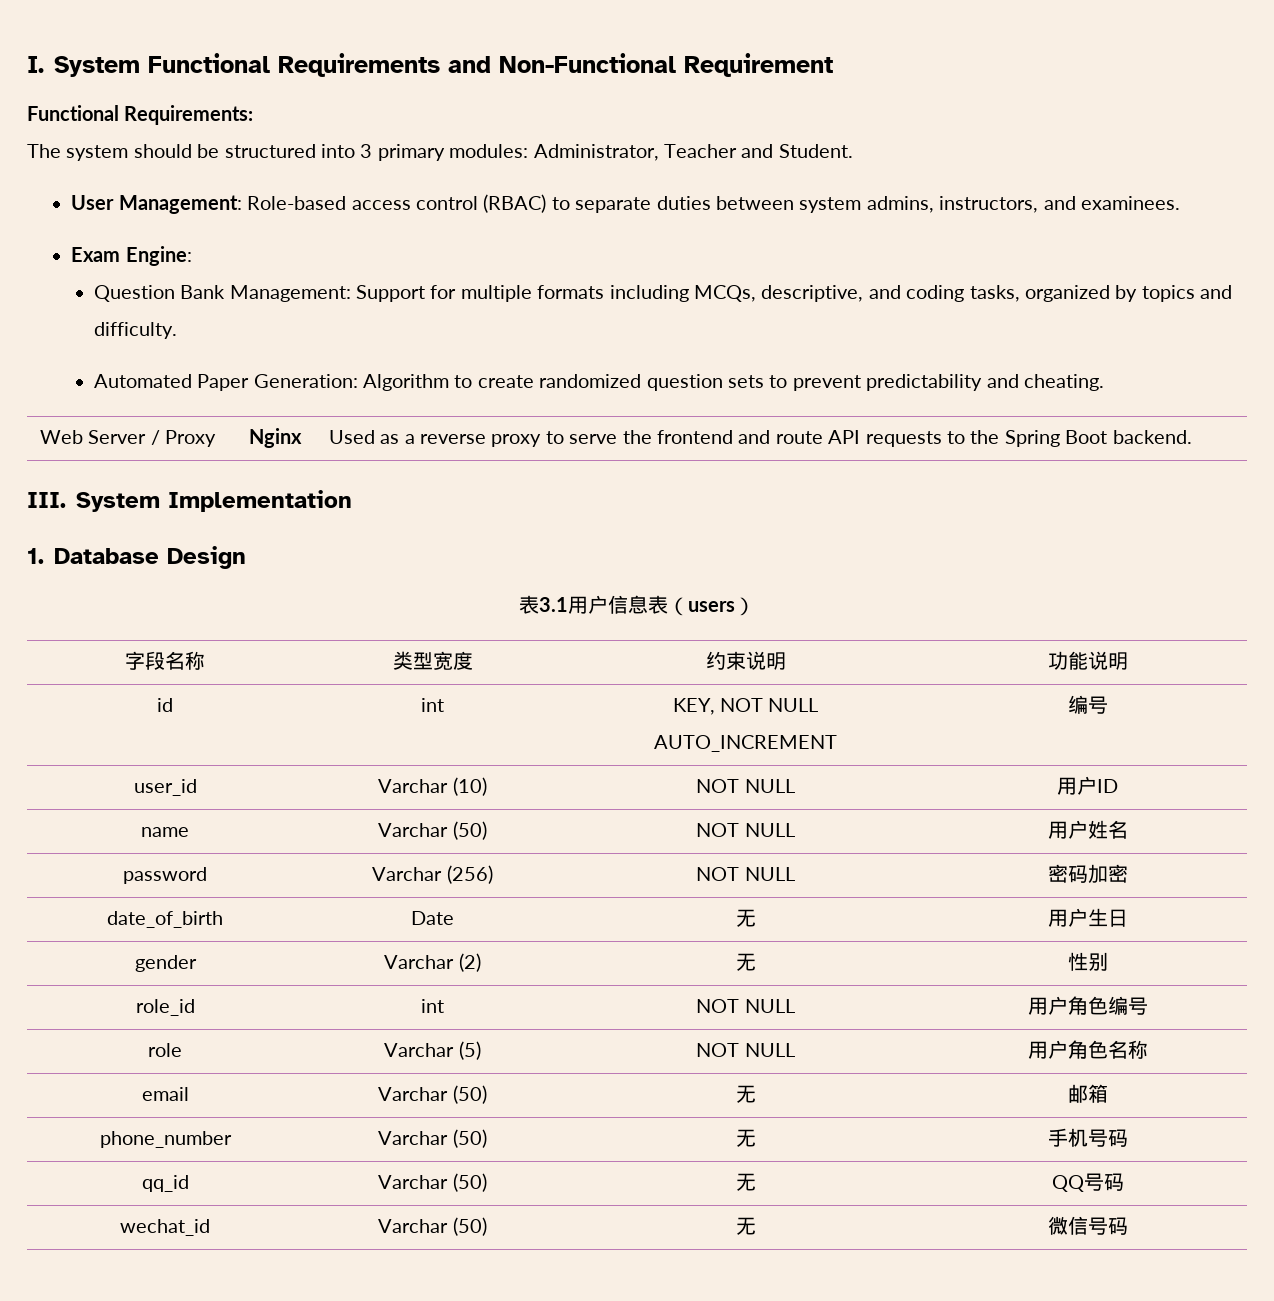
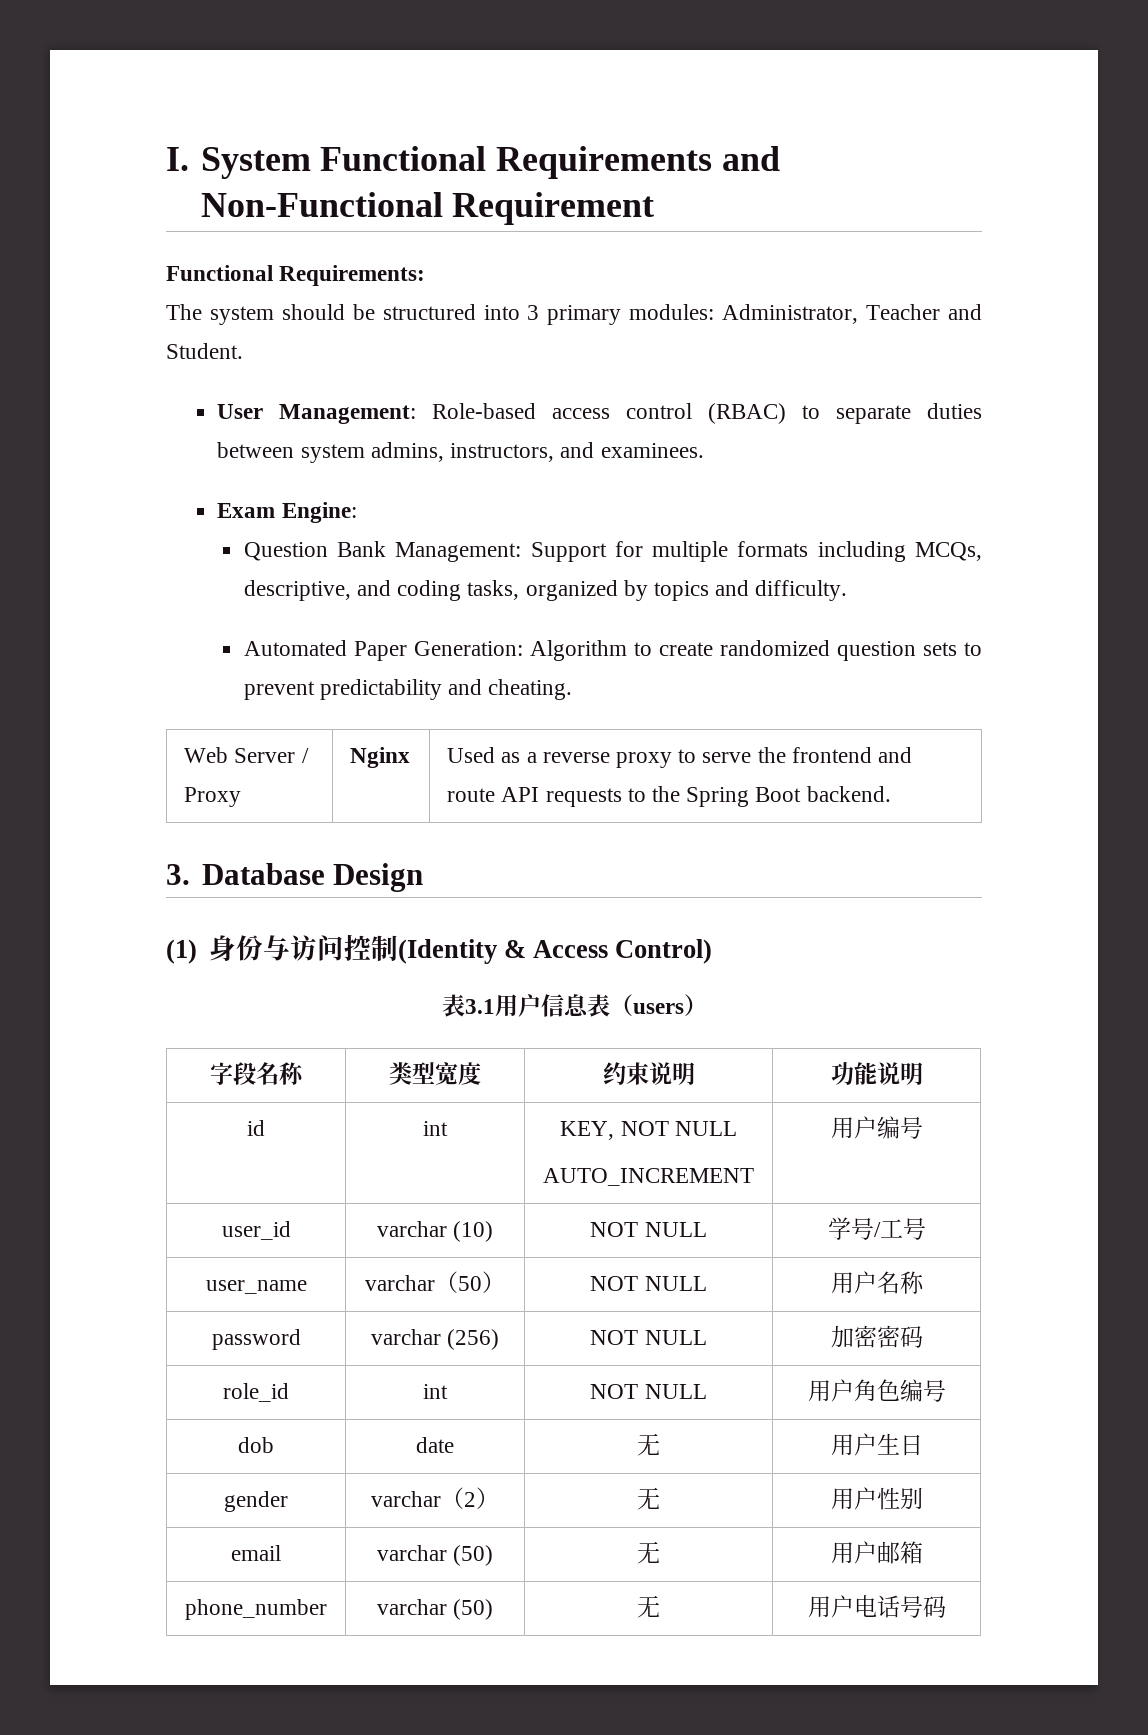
[27,490,352,512] [27,546,246,569] III. System Implementation // 1. Database Design -> [166,863,423,892] [166,934,712,964] 3. Database Design // (1)身份与访问控制(Identity & Access Control)
(837, 743) none -> [830,1116,877,1139] 用户
[378,779,449,793] Varchar -> [376,1221,447,1237] varchar
[1057,776,1118,795] [141,827,189,837] [378,821,487,840] [696,823,795,837] [1047,820,1128,839] 用户ID // name | Varchar (50) | NOT NULL | 用户姓名 -> [827,1217,926,1240] [205,1280,307,1294] [365,1271,505,1293] [590,1276,707,1291] [830,1271,924,1294] 学号/工号 // user_name | varchar（50） | NOT NULL | 用户名称
[372,867,443,881] Varchar -> [370,1329,441,1345] varchar
(795, 874) none -> [830,1325,877,1348] 加密
[1087,864,1128,884] [107,911,223,928] [411,911,454,925] [735,909,756,927] [1047,908,1128,927] [134,955,197,972] [384,953,481,972] [735,953,756,971] [1067,952,1108,971] 加密 // date_of_birth | Date | 无 | 用户生日 // gender | Varchar (2) | 无 | 性别 -> (923, 1337) none
[148,1043,182,1057] [384,1041,481,1060] [696,1043,795,1057] [1027,1040,1148,1059] role | Varchar (5) | NOT NULL | 用户角色名称 -> [238,1437,274,1453] [416,1437,454,1453] [637,1433,660,1456] [830,1433,923,1456] [224,1491,288,1512] [371,1487,499,1509] [637,1487,660,1510] [830,1487,923,1510] dob | date | 无 | 用户生日 // gender | varchar（2） | 无 | 用户性别
[378,1085,487,1104] [735,1085,756,1103] Varchar (50) | 无 | -> [376,1545,494,1566] [637,1541,660,1564] [830,1541,877,1564] varchar (50) | 无 | 用户
[378,1129,487,1148] [735,1129,756,1147] [1047,1128,1128,1147] [141,1175,189,1192] [378,1173,487,1192] [735,1173,756,1191] [1051,1173,1124,1192] [120,1219,210,1236] [378,1217,487,1236] [735,1217,756,1235] [1047,1216,1128,1235] Varchar (50) | 无 | 手机号码 // qq_id | Varchar (50) | 无 | QQ号码 // wechat_id | Varchar (50) | 无 | 微信号码 -> [376,1599,494,1620] [637,1595,660,1618] [807,1595,946,1618] varchar (50) | 无 | 用户电话号码

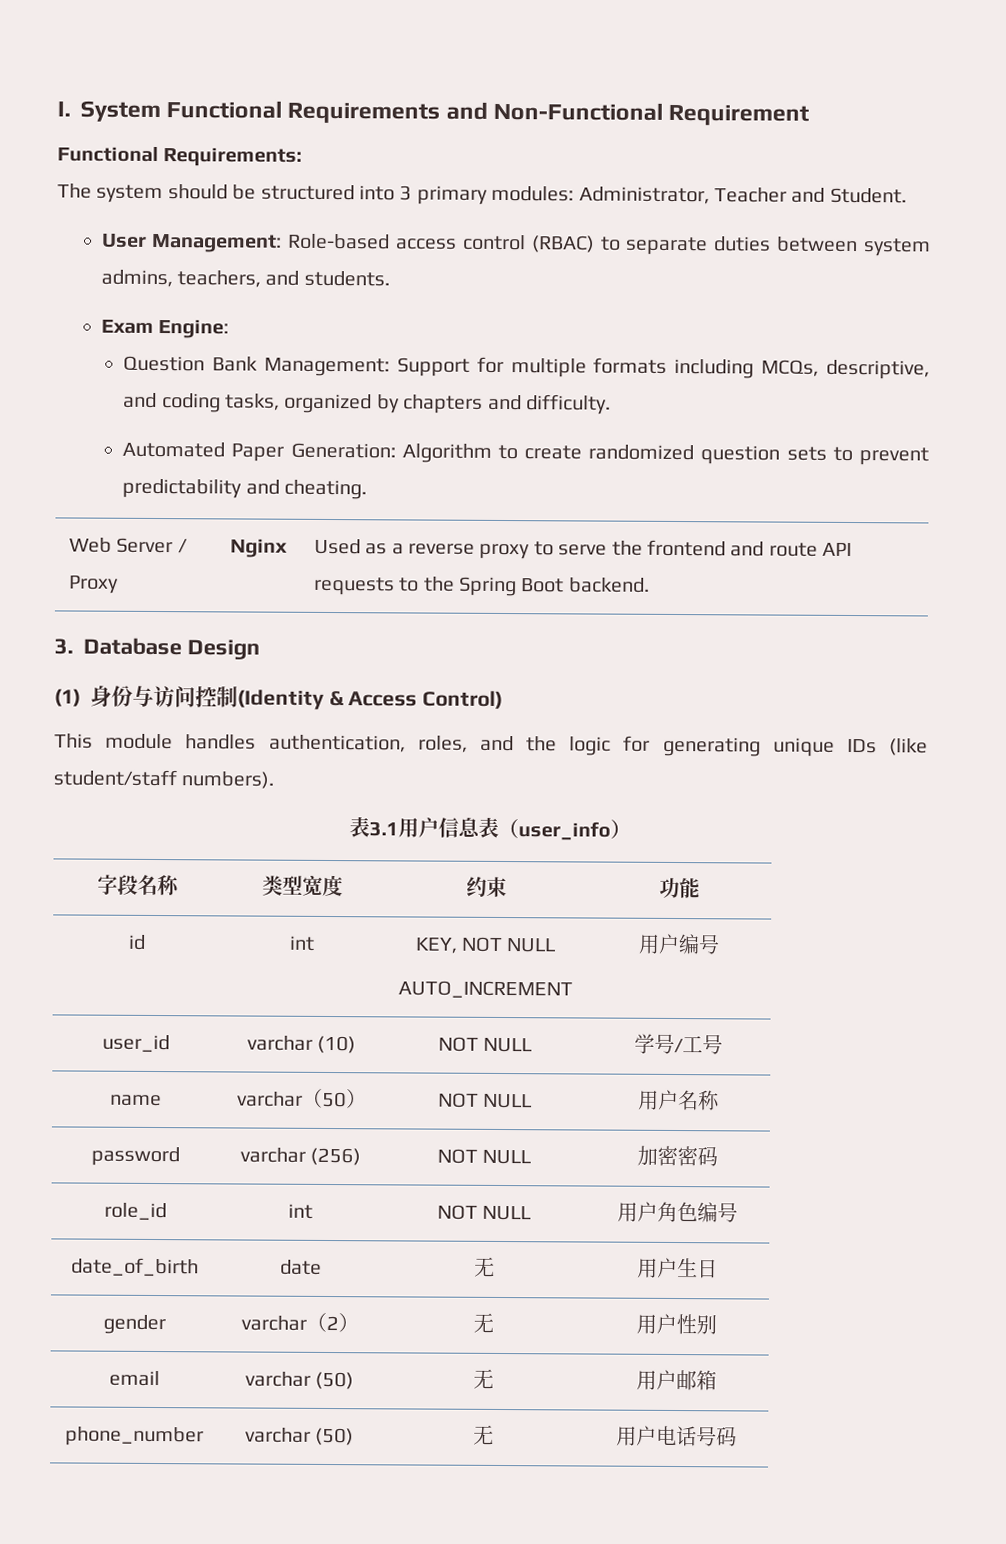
[450,442,704,462] instructors, and examinees. -> [176,270,390,288] teachers, and students.
[653,581,709,601] topics -> [403,394,484,414] chapters
(712, 951) none -> [54,733,928,757] [53,769,275,789] // This module handles authentication, roles, and the logic for generating unique IDs (like student/staff numbers).
[632,1003,684,1014] users -> [518,821,611,841] user_info
[648,1062,695,1085] 说明 -> (507, 887) none
[876,1062,923,1085] 说明 -> (700, 888) none
[205,1280,307,1294] user_name -> [110,1094,162,1107] name
[238,1437,274,1453] dob -> [71,1257,199,1277] date_of_birth

